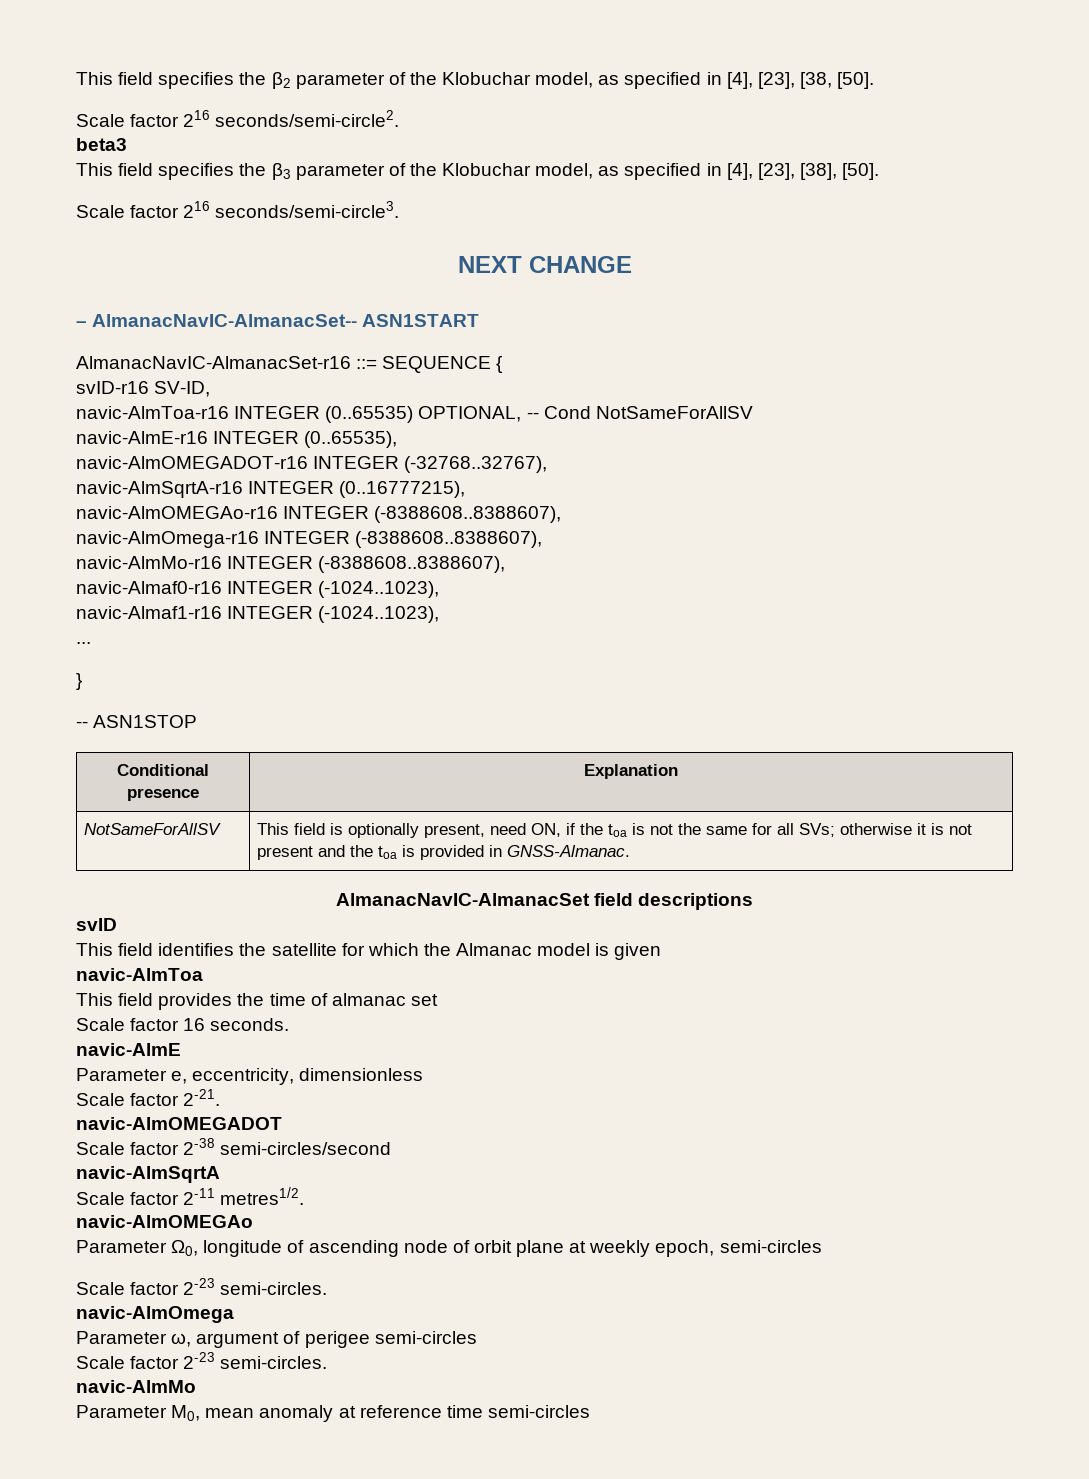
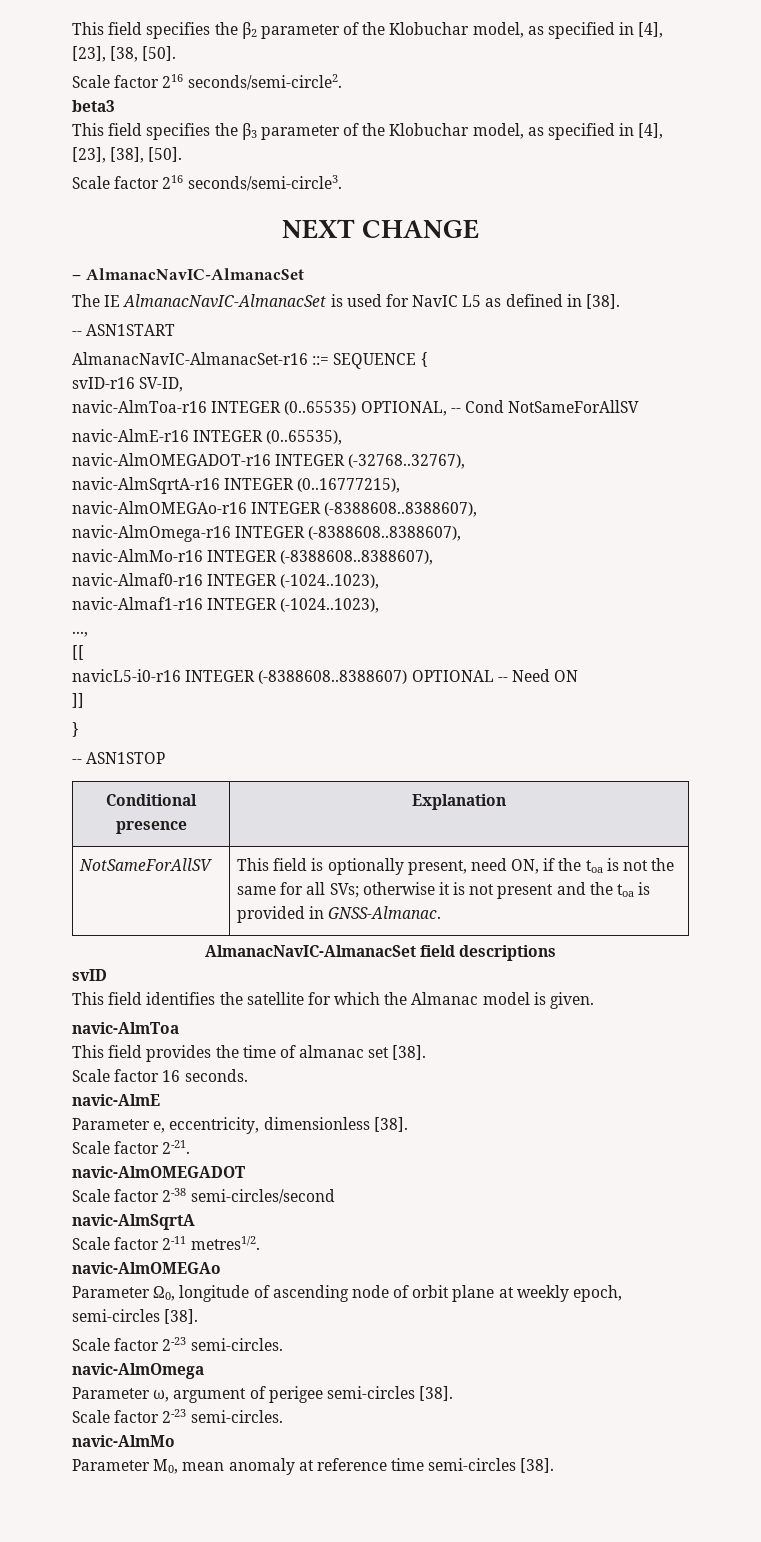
[92,314,358,327] AlmanacNavIC-AlmanacSet-- -> [85,268,304,280] [72,294,621,309] [72,331,82,336] AlmanacNavIC-AlmanacSet // The IE AlmanacNavIC-AlmanacSet is used for NavIC L5 as defined in [38]. // --
[76,642,91,644] ... -> [72,631,88,637] [72,645,84,660] [72,669,579,684] [72,693,84,708] ..., // [[ // navicL5-i0-r16 INTEGER (-8388608..8388607) OPTIONAL -- Need ON // ]]
[614,943,662,960] given -> [550,992,595,1009] given.
(438, 1000) none -> [392,1045,427,1060] [38].
(424, 1074) none -> [373,1117,408,1132] [38].
(822, 1246) none -> [164,1309,199,1324] [38].
(477, 1337) none -> [419,1386,454,1401] [38].
(590, 1411) none -> [520,1458,555,1473] [38].

